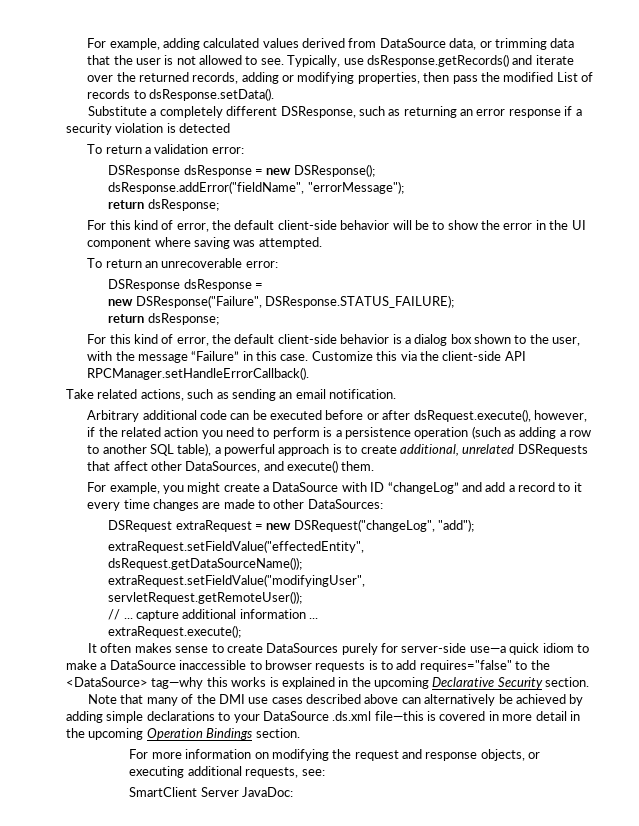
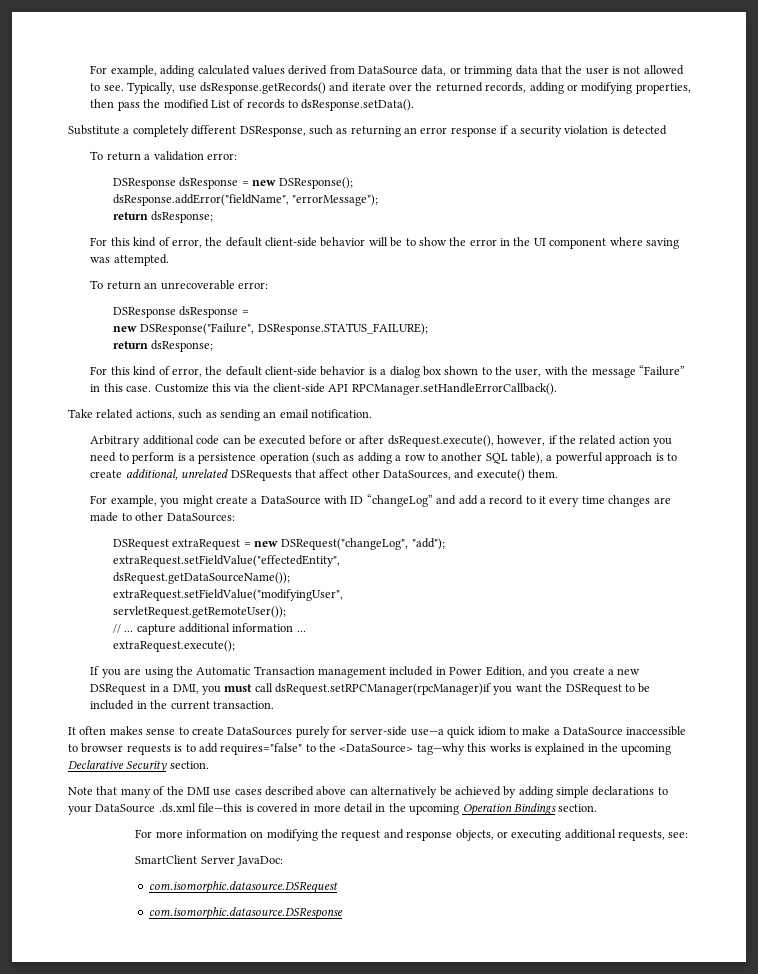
(242, 631) none -> [90,666,641,678] [90,683,651,695] [90,700,274,710] // If you are using the Automatic Transaction management included in Power Edition, and you create a new DSRequest in a DMI, you must call dsRequest.setRPCManager(rpcManager)if you want the DSRequest to be included in the current transaction.
(294, 792) none -> [148,881,338,894] [148,907,343,920] // com.isomorphic.datasource.DSRequest // com.isomorphic.datasource.DSResponse

